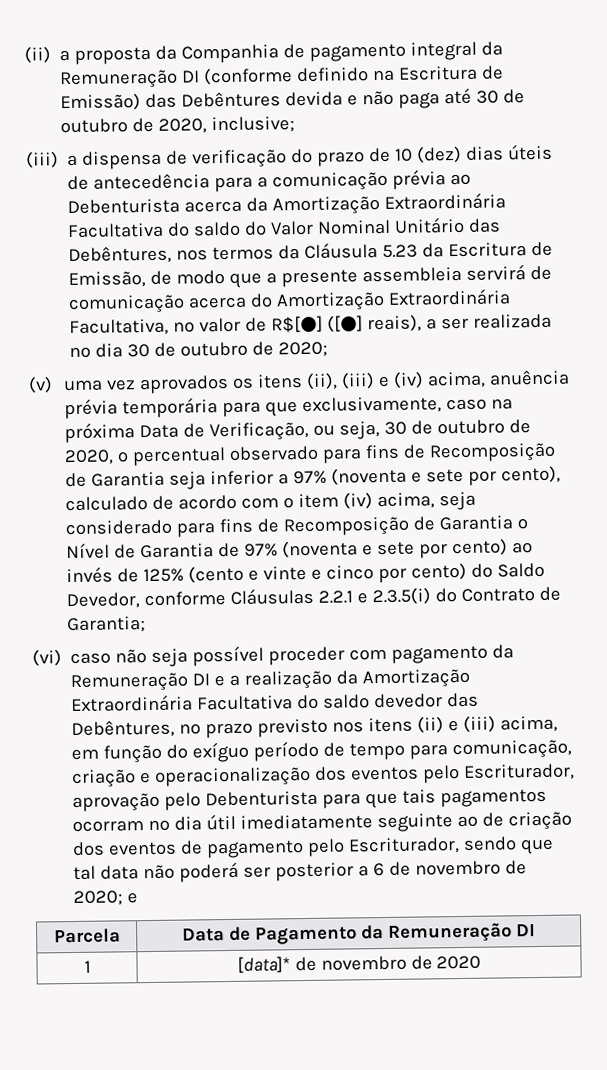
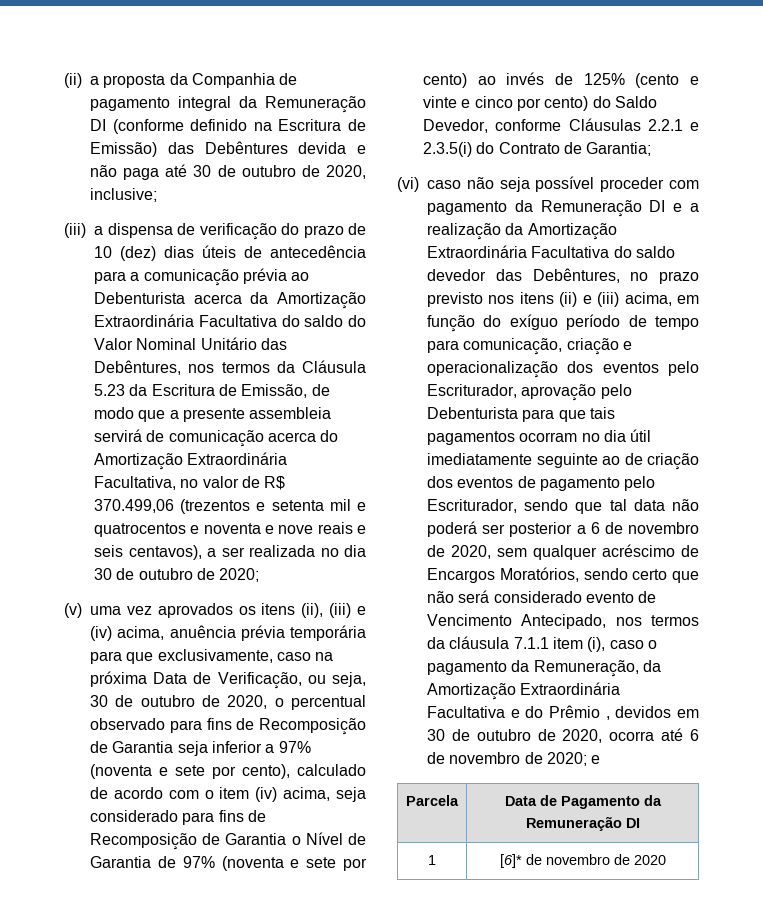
[271,314,423,333] R$[●] ([●] reais), -> [264,476,286,490] [94,499,366,514] [94,522,366,537] [94,545,202,560] R$ 370.499,06 (trezentos e setenta mil e quatrocentos e noventa e nove reais e seis centavos),
(528, 867) none -> [451,544,699,560] [427,567,699,583] [427,590,657,603] [427,614,699,629] [427,636,657,652] [427,660,661,677] [427,682,621,700] [427,705,699,720] [427,728,699,743] [427,752,543,764] 2020, sem qualquer acréscimo de Encargos Moratórios, sendo certo que não será considerado evento de Vencimento Antecipado, nos termos da cláusula 7.1.1 item (i), caso o pagamento da Remuneração, da Amortização Extraordinária Facultativa e do Prêmio , devidos em 30 de outubro de 2020, ocorra até 6 de novembro de
[236,956,291,973] [data]* -> [499,854,522,868] [6]*

